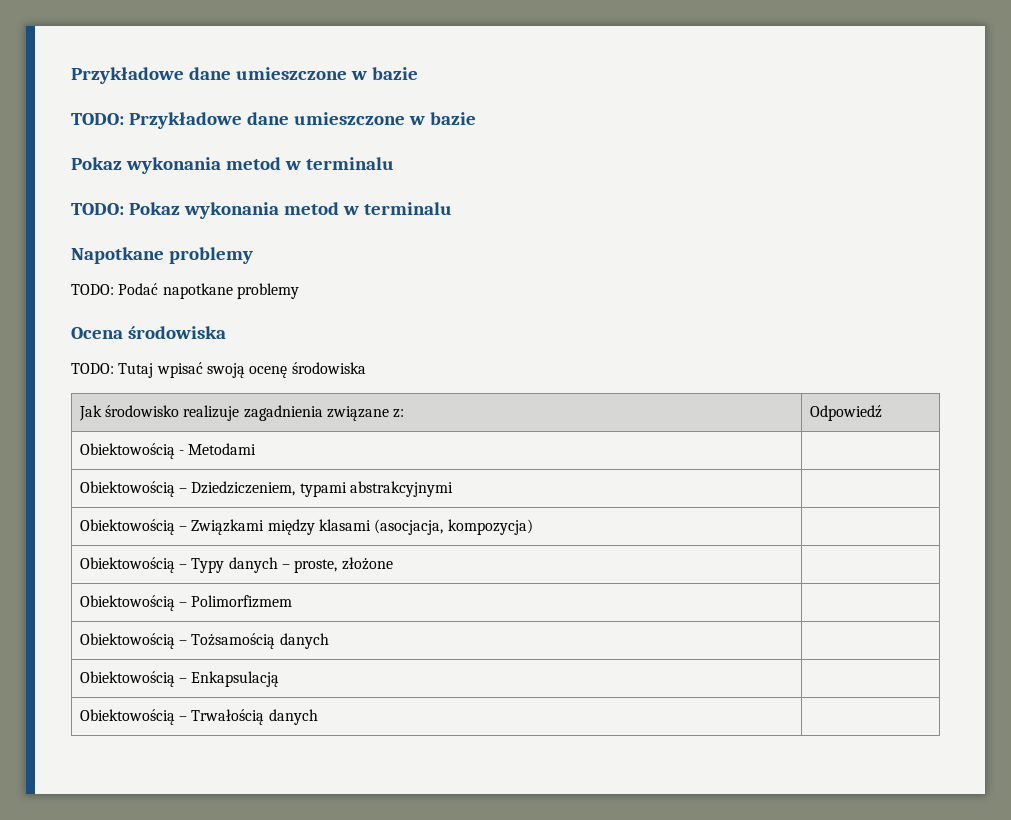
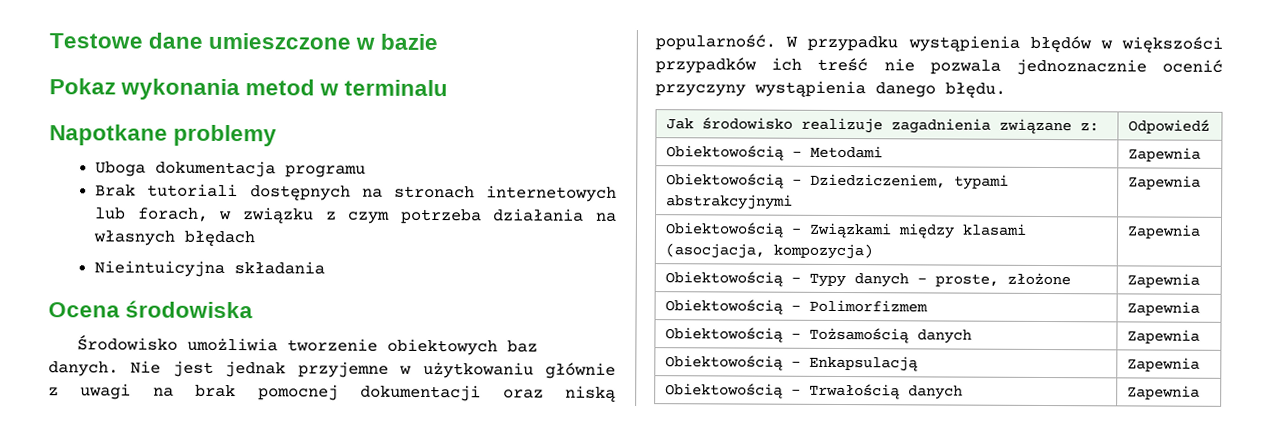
[71,67,418,84] [71,112,242,129] Przykładowe dane umieszczone w bazie // TODO: Przykładowe -> [49,33,143,49] Testowe
[71,202,452,219] [71,247,253,264] [71,283,299,299] [71,326,226,339] [71,362,366,378] TODO: Pokaz wykonania metod w terminalu // Napotkane problemy // TODO: Podać napotkane problemy // Ocena środowiska // TODO: Tutaj wpisać swoją ocenę środowiska -> [49,124,278,147] [95,160,367,178] [95,183,617,202] [95,207,618,225] [93,230,256,247] [94,260,326,277] [48,300,254,319] [76,334,538,356] [48,360,616,379] [48,383,616,402] [655,34,1223,53] [655,57,1223,76] [655,80,1006,98] Napotkane problemy // Uboga dokumentacja programu // Brak tutoriali dostępnych na stronach internetowych lub forach, w związku z czym potrzeba działania na własnych błędach // Nieintuicyjna składania // Ocena środowiska // Środowisko umożliwia tworzenie obiektowych baz danych. Nie jest jednak przyjemne w użytkowaniu głównie z uwagi na brak pomocnej dokumentacji oraz niską popularność. W przypadku wystąpienia błędów w większości przypadków ich treść nie pozwala jednoznacznie ocenić przyczyny wystąpienia danego błędu.
(257, 449) none -> [1127,147,1201,162] Zapewnia
(453, 489) none -> [1127,175,1201,190] Zapewnia
(533, 527) none -> [1126,224,1200,239] Zapewnia
(393, 563) none -> [1126,273,1200,288] Zapewnia
(293, 601) none -> [1126,301,1200,316] Zapewnia
(329, 641) none -> [1126,329,1200,344] Zapewnia
(280, 679) none -> [1126,357,1200,372] Zapewnia
(318, 717) none -> [1126,385,1200,400] Zapewnia

